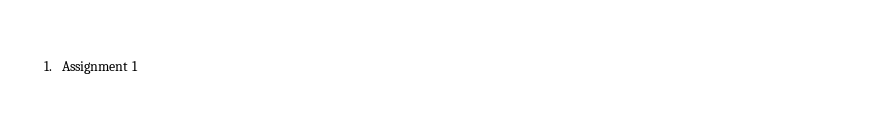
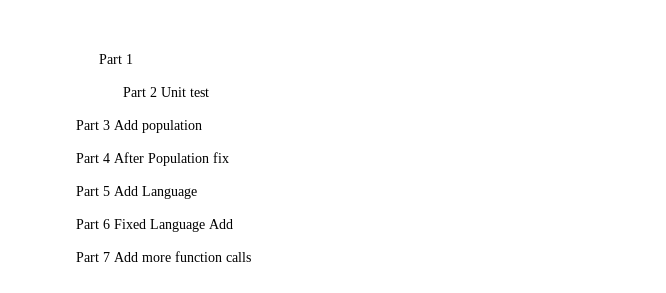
[44,61,129,74] 1. Assignment -> [99,54,123,64] Part
(139, 66) none -> [122,87,209,97] [76,120,202,133] [76,152,229,166] [76,186,197,199] [76,219,233,232] [76,251,251,262] // Part 2 Unit test // Part 3 Add population // Part 4 After Population fix // Part 5 Add Language // Part 6 Fixed Language Add // Part 7 Add more function calls

